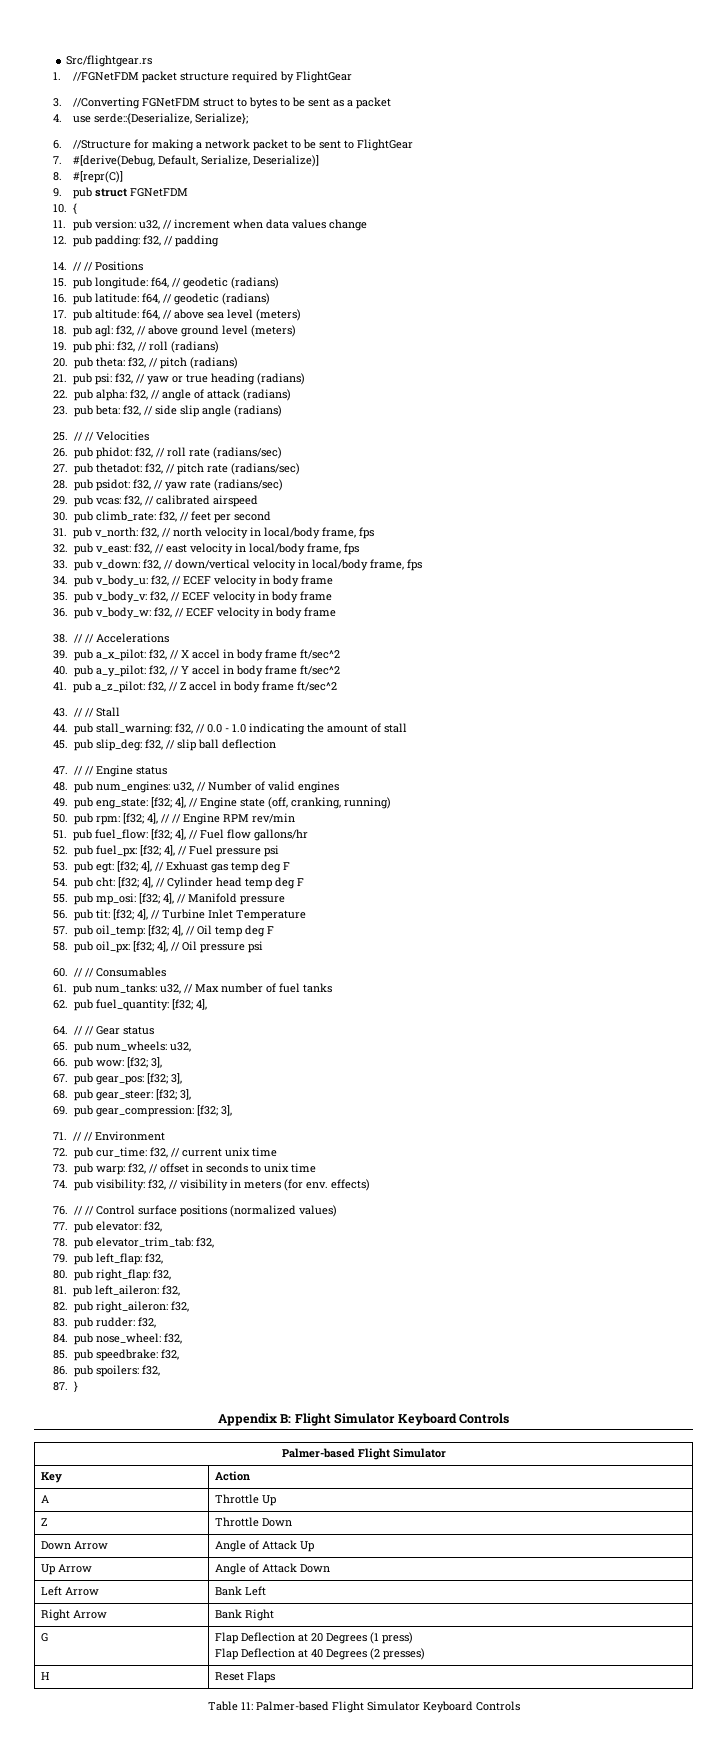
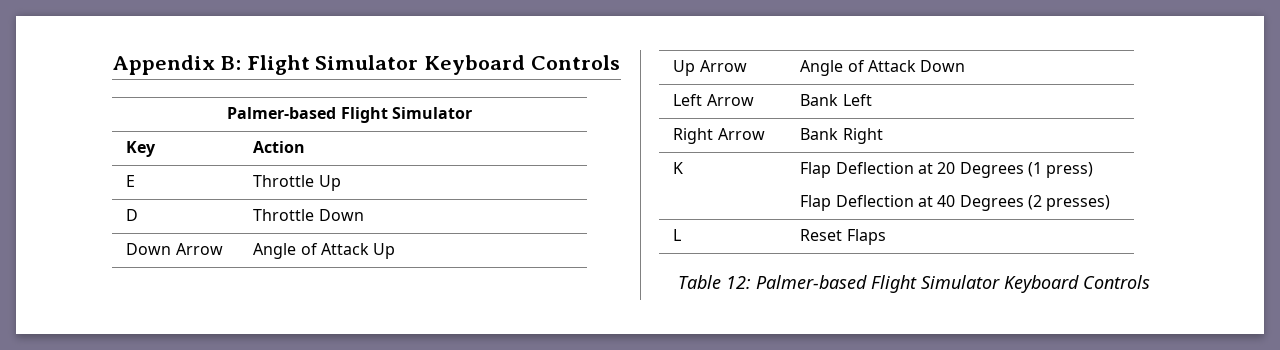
[65,55,152,67] [53,71,352,83] [53,97,391,109] [53,113,248,124] [53,139,413,151] [53,155,319,167] [53,171,123,183] [53,187,188,199] [53,203,77,214] [53,219,367,231] [53,235,219,247] [53,261,143,271] [53,277,279,289] [53,293,270,305] [53,309,301,321] [53,325,296,337] [53,341,219,353] [53,357,238,369] [53,373,305,385] [53,389,291,401] [53,405,282,417] [53,431,149,441] [53,447,282,459] [53,463,300,475] [53,479,283,491] [53,495,258,507] [53,511,271,523] [53,527,374,539] [53,543,359,555] [53,559,422,571] [53,575,333,587] [53,591,332,603] [53,607,336,619] [53,633,169,643] [53,649,340,661] [53,665,340,677] [53,681,337,693] [53,707,120,717] [53,723,407,735] [53,739,276,751] [53,765,167,777] [53,781,339,793] [53,797,391,809] [53,813,295,825] [53,829,308,841] [53,845,279,857] [53,861,290,873] [53,877,304,889] [53,893,285,905] [53,909,306,921] [53,925,274,937] [53,941,263,953] [53,967,166,977] [53,983,332,995] [53,999,207,1011] [53,1026,154,1035] [53,1041,191,1053] [53,1057,162,1069] [53,1073,182,1085] [53,1089,191,1101] [53,1105,232,1117] [53,1131,165,1141] [53,1147,277,1159] [53,1163,316,1175] [53,1179,370,1191] [53,1205,337,1217] [53,1221,162,1233] [53,1237,214,1249] [53,1253,163,1265] [53,1269,171,1281] [53,1285,180,1297] [53,1301,189,1313] [53,1317,156,1329] [53,1333,182,1345] [53,1349,179,1361] [53,1365,160,1377] [53,1381,78,1392] Src/flightgear.rs // 1. //FGNetFDM packet structure required by FlightGear // 3. //Converting FGNetFDM struct to bytes to be sent as a packet // 4. use serde::{Deserialize, Serialize}; // 6. //Structure for making a network packet to be sent to FlightGear // 7. #[derive(Debug, Default, Serialize, Deserialize)] // 8. #[repr(C)] // 9. pub struct FGNetFDM // 10. { // 11. pub version: u32, // increment when data values change // 12. pub padding: f32, // padding // 14. // // Positions // 15. pub longitude: f64, // geodetic (radians) // 16. pub latitude: f64, // geodetic (radians) // 17. pub altitude: f64, // above sea level (meters) // 18. pub agl: f32, // above ground level (meters) // 19. pub phi: f32, // roll (radians) // 20. pub theta: f32, // pitch (radians) // 21. pub psi: f32, // yaw or true heading (radians) // 22. pub alpha: f32, // angle of attack (radians) // 23. pub beta: f32, // side slip angle (radians) // 25. // // Velocities // 26. pub phidot: f32, // roll rate (radians/sec) // 27. pub thetadot: f32, // pitch rate (radians/sec) // 28. pub psidot: f32, // yaw rate (radians/sec) // 29. pub vcas: f32, // calibrated airspeed // 30. pub climb_rate: f32, // feet per second // 31. pub v_north: f32, // north velocity in local/body frame, fps // 32. pub v_east: f32, // east velocity in local/body frame, fps // 33. pub v_down: f32, // down/vertical velocity in local/body frame, fps // 34. pub v_body_u: f32, // ECEF velocity in body frame // 35. pub v_body_v: f32, // ECEF velocity in body frame // 36. pub v_body_w: f32, // ECEF velocity in body frame // 38. // // Accelerations // 39. pub a_x_pilot: f32, // X accel in body frame ft/sec^2 // 40. pub a_y_pilot: f32, // Y accel in body frame ft/sec^2 // 41. pub a_z_pilot: f32, // Z accel in body frame ft/sec^2 // 43. // // Stall // 44. pub stall_warning: f32, // 0.0 - 1.0 indicating the amount of stall // 45. pub slip_deg: f32, // slip ball deflection // 47. // // Engine status // 48. pub num_engines: u32, // Number of valid engines // 49. pub eng_state: [f32; 4], // Engine state (off, cranking, running) // 50. pub rpm: [f32; 4], // // Engine RPM rev/min // 51. pub fuel_flow: [f32; 4], // Fuel flow gallons/hr // 52. pub fuel_px: [f32; 4], // Fuel pressure psi // 53. pub egt: [f32; 4], // Exhuast gas temp deg F // 54. pub cht: [f32; 4], // Cylinder head temp deg F // 55. pub mp_osi: [f32; 4], // Manifold pressure // 56. pub tit: [f32; 4], // Turbine Inlet Temperature // 57. pub oil_temp: [f32; 4], // Oil temp deg F // 58. pub oil_px: [f32; 4], // Oil pressure psi // 60. // // Consumables // 61. pub num_tanks: u32, // Max number of fuel tanks // 62. pub fuel_quantity: [f32; 4], // 64. // // Gear status // 65. pub num_wheels: u32, // 66. pub wow: [f32; 3], // 67. pub gear_pos: [f32; 3], // 68. pub gear_steer: [f32; 3], // 69. pub gear_compression: [f32; 3], // 71. // // Environment // 72. pub cur_time: f32, // current unix time // 73. pub warp: f32, // offset in seconds to unix time // 74. pub visibility: f32, // visibility in meters (for env. effects) // 76. // // Control surface positions (normalized values) // 77. pub elevator: f32, // 78. pub elevator_trim_tab: f32, // 79. pub left_flap: f32, // 80. pub right_flap: f32, // 81. pub left_aileron: f32, // 82. pub right_aileron: f32, // 83. pub rudder: f32, // 84. pub nose_wheel: f32, // 85. pub speedbrake: f32, // 86. pub spoilers: f32, // 87. } // -> (112, 65) none
[41,1495,50,1503] A -> [126,175,136,187] E
[41,1518,48,1526] Z -> [126,209,139,221] D
[41,1633,49,1642] G -> [673,162,684,174] K
[41,1672,51,1680] H -> [673,229,682,241] L
[240,1702,253,1710] 11: -> [725,276,751,289] 12:

